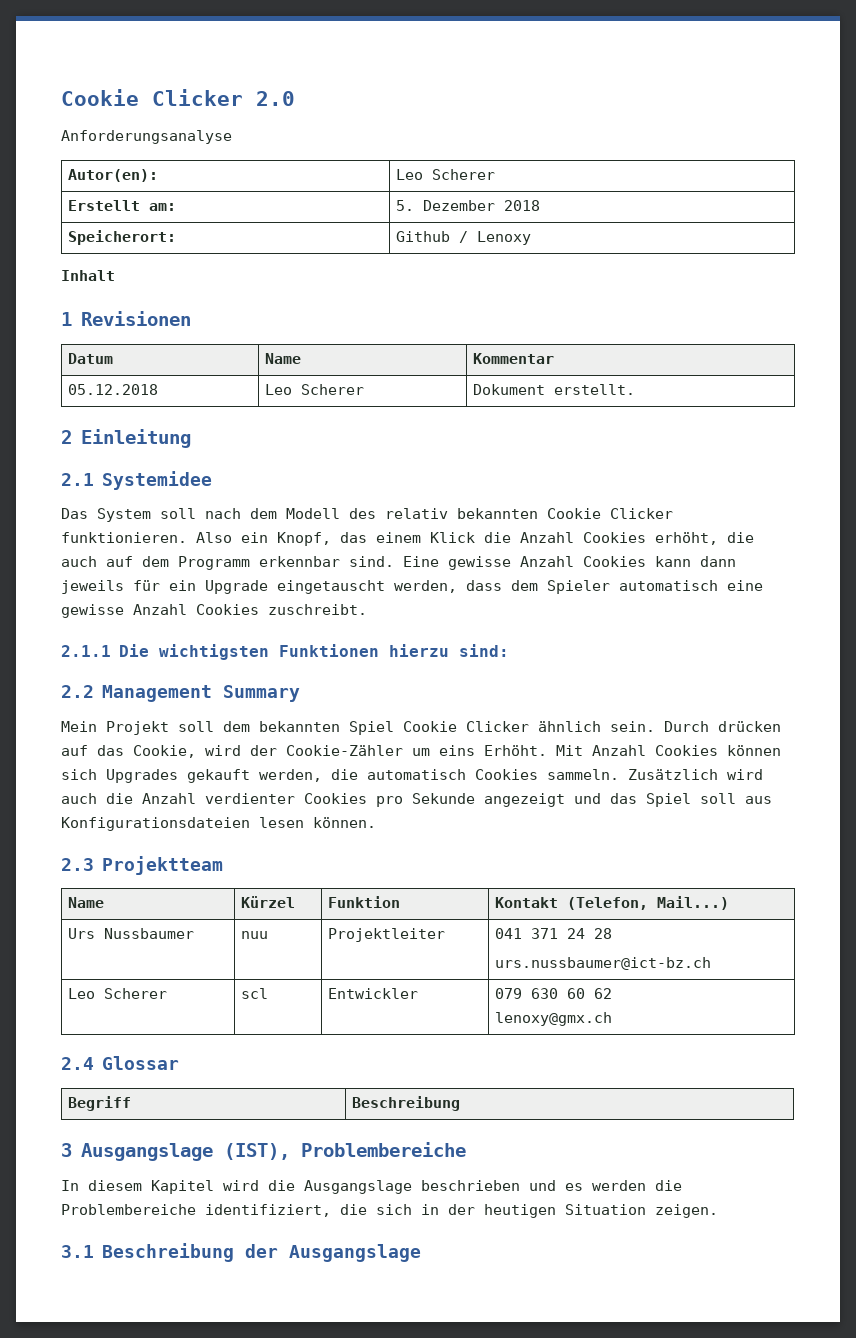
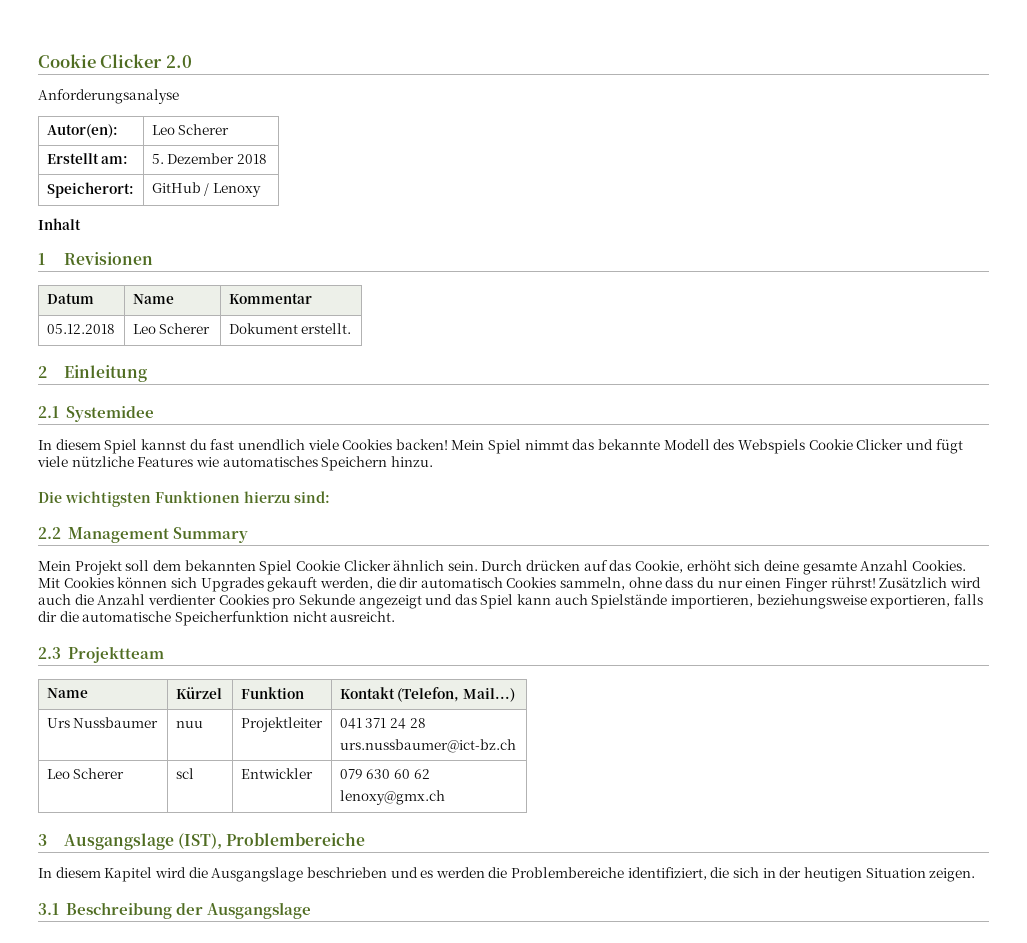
[395,231,450,242] Github -> [151,182,201,193] GitHub
[61,508,673,522] [61,532,754,546] [61,556,736,570] [61,580,763,594] [61,604,367,618] [61,645,111,657] Das System soll nach dem Modell des relativ bekannten Cookie Clicker funktionieren. Also ein Knopf, das einem Klick die Anzahl Cookies erhöht, die auch auf dem Programm erkennbar sind. Eine gewisse Anzahl Cookies kann dann jeweils für ein Upgrade eingetauscht werden, dass dem Spieler automatisch eine gewisse Anzahl Cookies zuschreibt. // 2.1.1 -> [38,439,963,454] [37,456,433,471] In diesem Spiel kannst du fast unendlich viele Cookies backen! Mein Spiel nimmt das bekannte Modell des Webspiels Cookie Clicker und fügt viele nützliche Features wie automatisches Speichern hinzu. //
[205,745,646,756] wird der Cookie-Zähler um eins Erhöht. Mit Anzahl -> [686,560,966,575] [38,578,60,588] erhöht sich deine gesamte Anzahl Cookies. Mit
(358, 774) none -> [399,577,419,588] dir
[547,769,619,780] sammeln. -> [560,577,876,592] sammeln, ohne dass du nur einen Finger rührst!
[700,793,772,804] [61,817,376,831] soll aus Konfigurationsdateien lesen können. -> [517,594,983,609] [38,611,396,626] kann auch Spielstände importieren, beziehungsweise exportieren, falls dir die automatische Speicherfunktion nicht ausreicht.
[61,1056,179,1070] [67,1096,131,1111] [351,1096,460,1111] // 2.4 Glossar // Begriff | Beschreibung -> (445, 797) none

